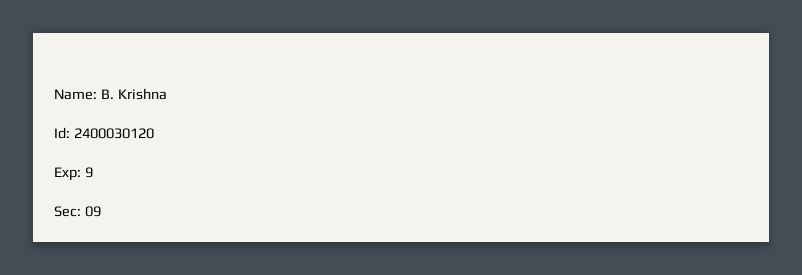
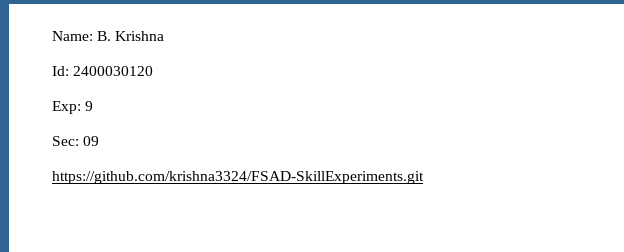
(101, 211) none -> [52,171,424,184] // https://github.com/krishna3324/FSAD-SkillExperiments.git

